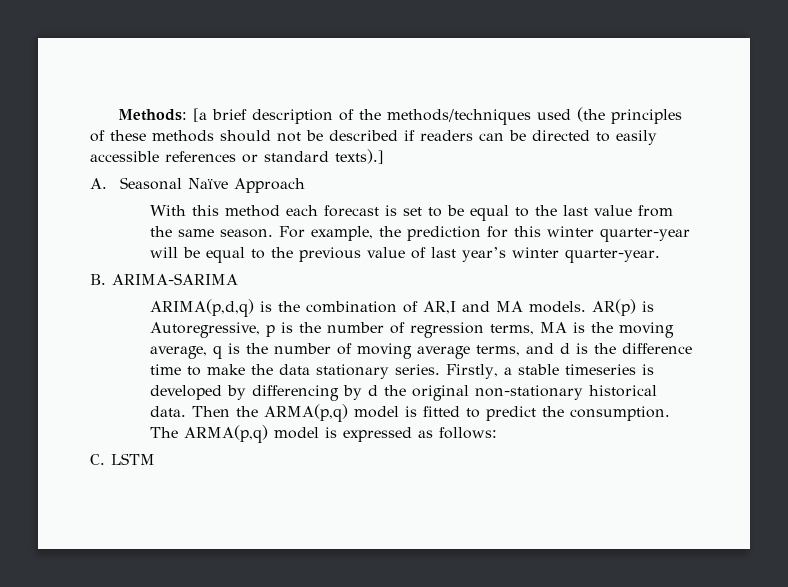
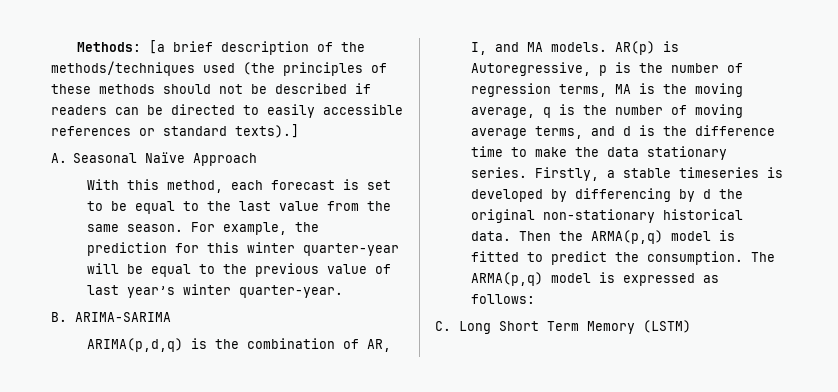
[225,205,281,217] method -> [167,180,224,193] method,
[423,301,457,314] AR,I -> [367,339,392,352] [471,42,488,55] AR, I,
[111,453,155,465] LSTM -> [459,320,691,334] Long Short Term Memory (LSTM)

